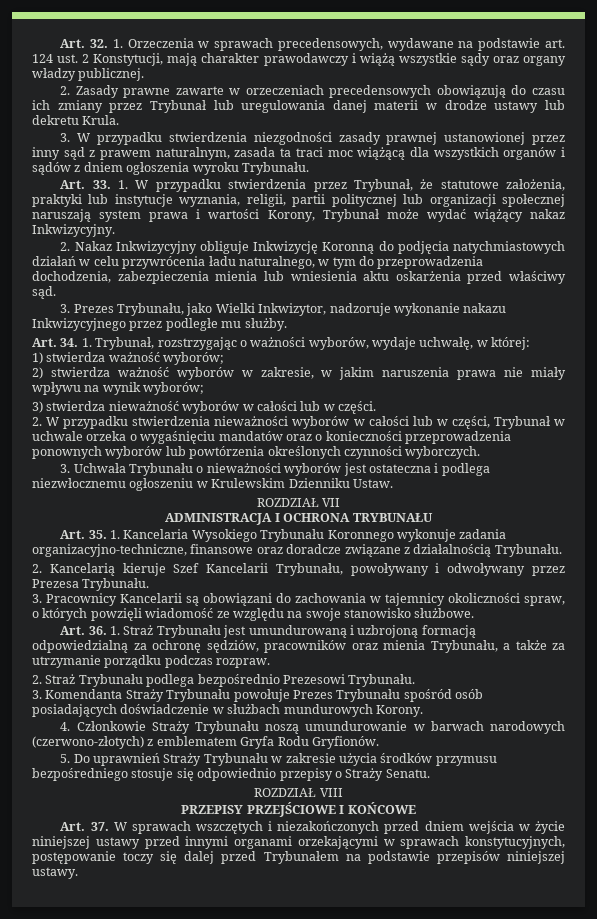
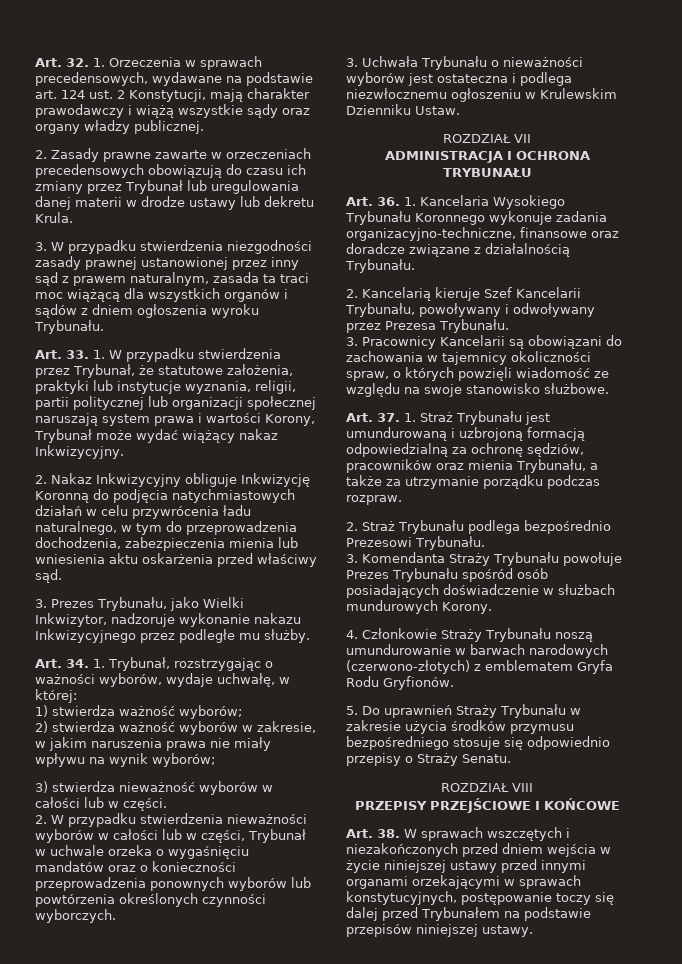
[88,530,107,539] 35. -> [377,197,400,206] 36.
[88,626,107,635] 36. -> [377,413,400,422] 37.
[90,822,109,831] 37. -> [377,829,400,838] 38.

